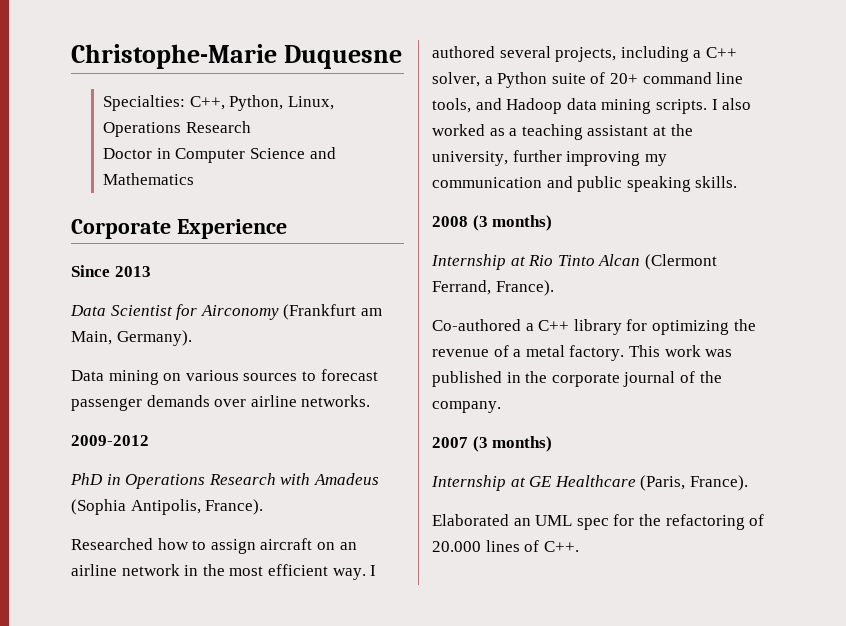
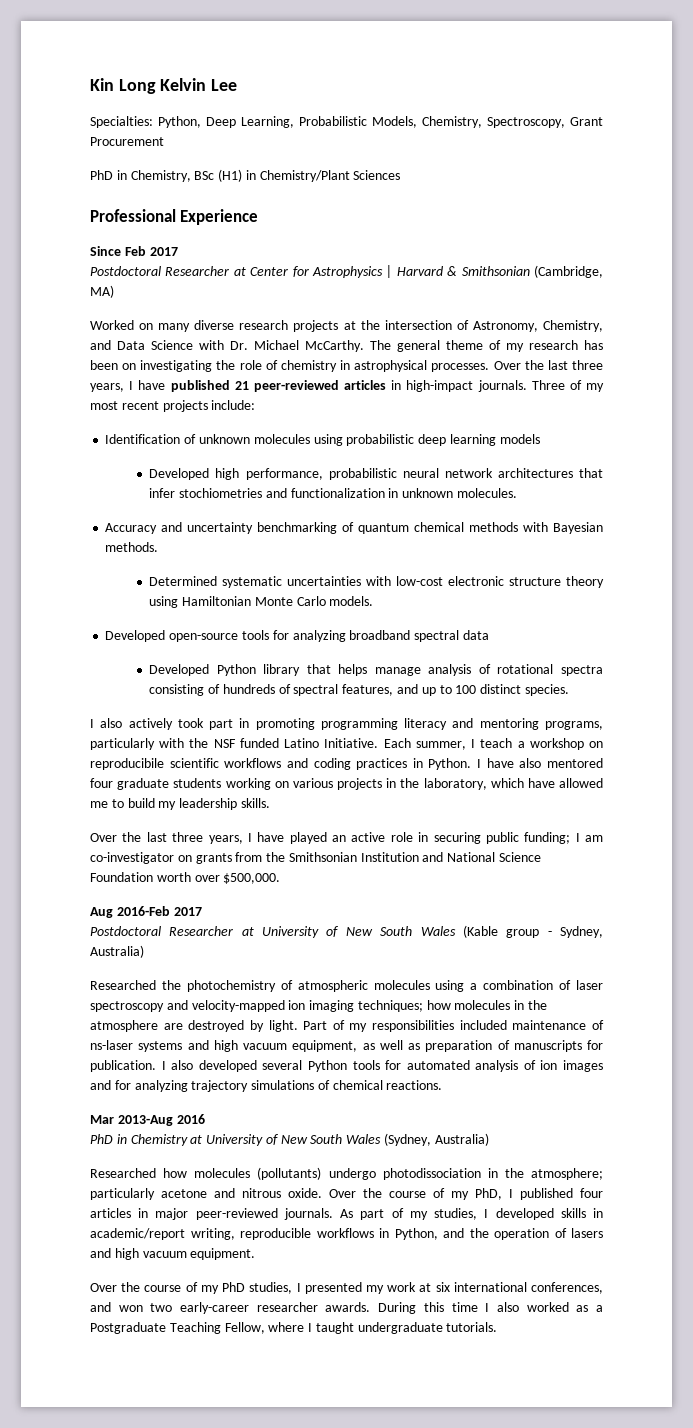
[71,44,402,69] [103,95,334,111] [103,121,251,137] [103,147,336,163] [103,173,195,185] [71,219,287,239] [71,265,151,277] [70,304,382,320] [71,330,192,346] [71,369,378,385] [71,395,371,411] [71,435,149,446] [70,473,379,489] [71,499,264,515] [71,538,357,554] [71,564,377,580] [432,46,737,62] [432,72,744,88] [432,98,707,114] Christophe-Marie Duquesne // Specialties: C++, Python, Linux, Operations Research // Doctor in Computer Science and Mathematics // Corporate Experience // Since 2013 // Data Scientist for Airconomy (Frankfurt am Main, Germany). // Data mining on various sources to forecast passenger demands over airline networks. // 2009-2012 // PhD in Operations Research with Amadeus (Sophia Antipolis, France). // Researched how to assign aircraft on an airline network in the most efficient way. I authored several projects, including a C++ solver, a Python suite of 20+ command line tools, and Hadoop data mining scripts. -> [90,78,238,94] [90,116,603,128] [90,137,164,146] [90,169,401,182] [90,209,259,225] [90,246,178,256] [90,265,603,278] [90,285,114,298] [90,320,603,332] [90,340,603,352] [90,360,603,372] [90,380,605,392] [90,400,256,412] [105,434,540,446] [149,468,603,480] [149,488,518,498] [105,522,604,534] [105,542,159,552] [149,576,604,588] [149,596,374,608] [105,630,489,642] [149,664,604,676] [149,684,569,696] [90,718,603,730] [90,738,603,750] [90,758,603,770] [90,778,603,790] [90,798,270,810] [90,832,603,844] [90,852,542,864] [90,872,281,884] [90,906,202,918] [90,925,604,938] [90,945,144,958] [90,980,603,992] [90,1000,548,1012] [90,1020,604,1032] [90,1040,603,1052] [90,1060,603,1072] [90,1080,443,1092] [90,1114,205,1126] [90,1133,489,1146] [90,1167,603,1180] [90,1188,603,1200] [90,1208,603,1220] [90,1228,603,1240] [90,1248,256,1260] [90,1282,603,1294] [90,1302,478,1314] Kin Long Kelvin Lee // Specialties: Python, Deep Learning, Probabilistic Models, Chemistry, Spectroscopy, Grant Procurement // PhD in Chemistry, BSc (H1) in Chemistry/Plant Sciences // Professional Experience // Since Feb 2017 // Postdoctoral Researcher at Center for Astrophysics | Harvard & Smithsonian (Cambridge, MA) // Worked on many diverse research projects at the intersection of Astronomy, Chemistry, and Data Science with Dr. Michael McCarthy. The general theme of my research has been on investigating the role of chemistry in astrophysical processes. Over the last three years, I have published 21 peer-reviewed articles in high-impact journals. Three of my most recent projects include: // Identification of unknown molecules using probabilistic deep learning models // Developed high performance, probabilistic neural network architectures that infer stochiometries and functionalization in unknown molecules. // Accuracy and uncertainty benchmarking of quantum chemical methods with Bayesian methods. // Determined systematic uncertainties with low-cost electronic structure theory using Hamiltonian Monte Carlo models. // Developed open-source tools for analyzing broadband spectral data // Developed Python library that helps manage analysis of rotational spectra consisting of hundreds of spectral features, and up to 100 distinct species. // I also actively took part in promoting programming literacy and mentoring programs, particularly with the NSF funded Latino Initiative. Each summer, I teach a workshop on reproducibile scientific workflows and coding practices in Python. I have also mentored four graduate students working on various projects in the laboratory, which have allowed me to build my leadership skills. // Over the last three years, I have played an active role in securing public funding; I am co-investigator on grants from the Smithsonian Institution and National Science Foundation worth over $500,000. // Aug 2016-Feb 2017 // Postdoctoral Researcher at University of New South Wales (Kable group - Sydney, Australia) // Researched the photochemistry of atmospheric molecules using a combination of laser spectroscopy and velocity-mapped ion imaging techniques; how molecules in the atmosphere are destroyed by light. Part of my responsibilities included maintenance of ns-laser systems and high vacuum equipment, as well as preparation of manuscripts for publication. I also developed several Python tools for automated analysis of ion images and for analyzing trajectory simulations of chemical reactions. // Mar 2013-Aug 2016 // PhD in Chemistry at University of New South Wales (Sydney, Australia) // Researched how molecules (pollutants) undergo photodissociation in the atmosphere; particularly acetone and nitrous oxide. Over the course of my PhD, I published four articles in major peer-reviewed journals. As part of my studies, I developed skills in academic/report writing, reproducible workflows in Python, and the operation of lasers and high vacuum equipment. // Over the course of my PhD studies, I presented my work at six international conferences, and won two early-career researcher awards. During this time
[521,124,693,140] [432,150,667,166] [432,176,738,192] [432,215,553,231] [431,254,717,270] [432,280,554,296] [432,319,756,335] [432,345,733,361] [432,371,722,387] [432,401,501,413] [432,436,553,452] [431,475,748,491] [432,514,765,530] [432,540,579,552] teaching assistant at the university, further improving my communication and public speaking skills. // 2008 (3 months) // Internship at Rio Tinto Alcan (Clermont Ferrand, France). // Co-authored a C++ library for optimizing the revenue of a metal factory. This work was published in the corporate journal of the company. // 2007 (3 months) // Internship at GE Healthcare (Paris, France). // Elaborated an UML spec for the refactoring of 20.000 lines of C++. -> [90,1322,498,1334] Postgraduate Teaching Fellow, where I taught undergraduate tutorials.

